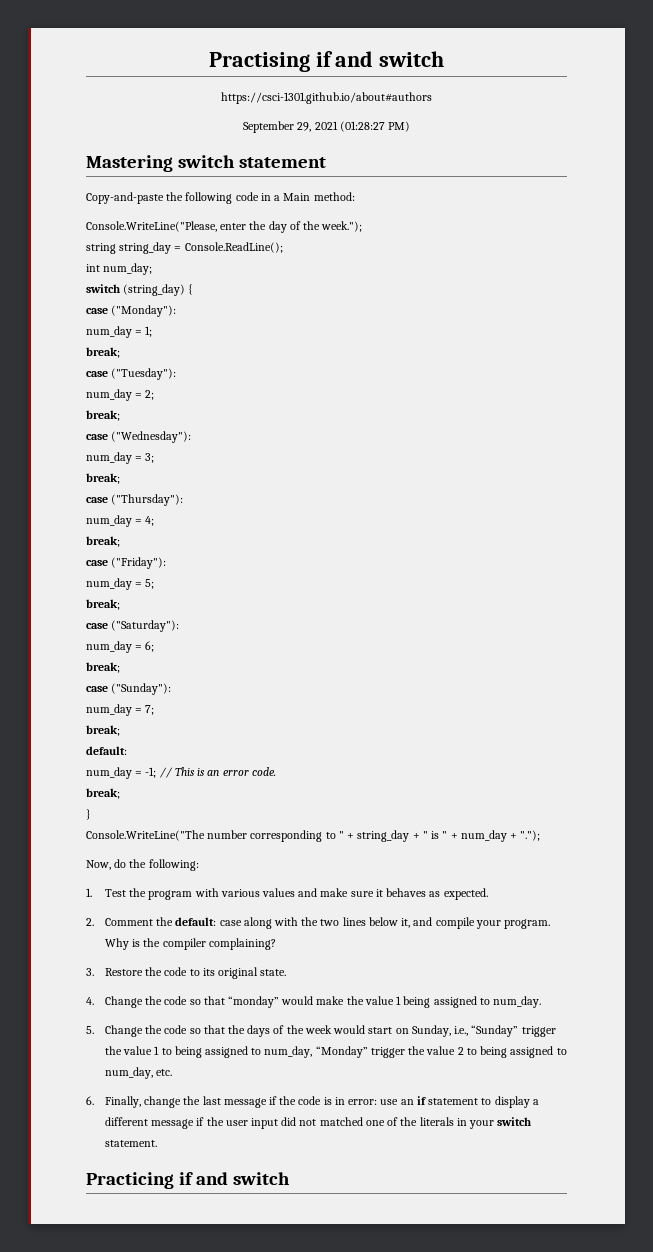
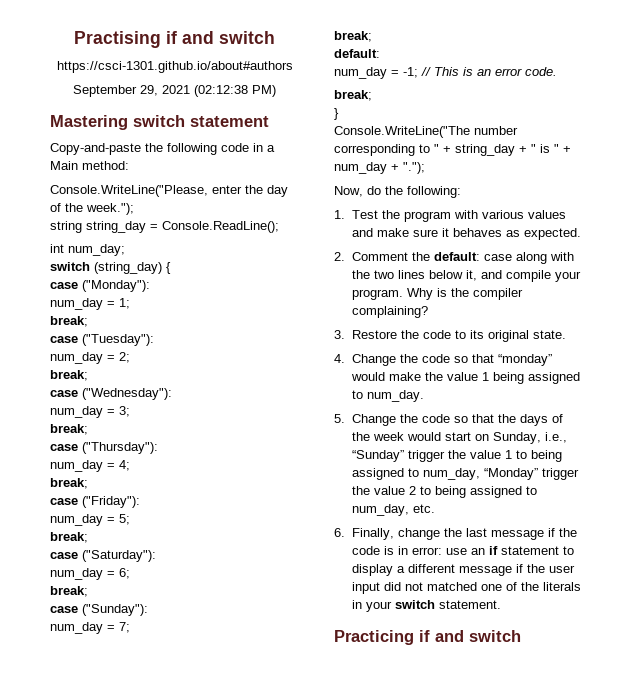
[339,121,385,132] (01:28:27 -> [194,85,248,97] (02:12:38

